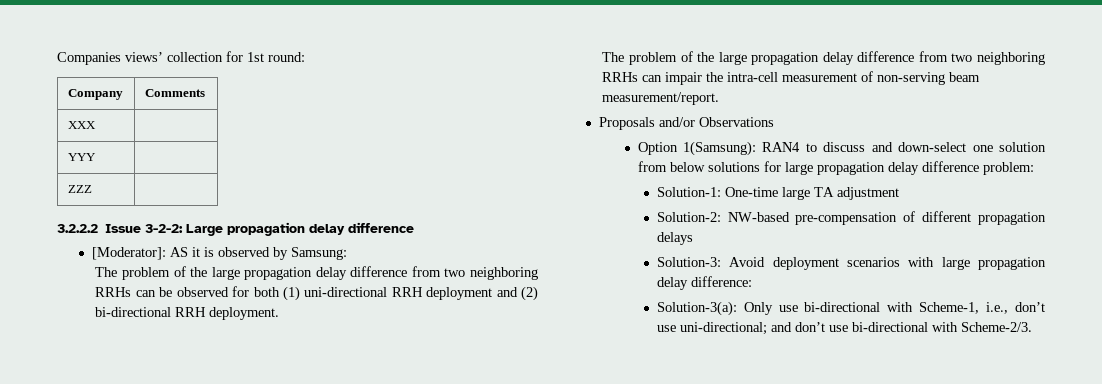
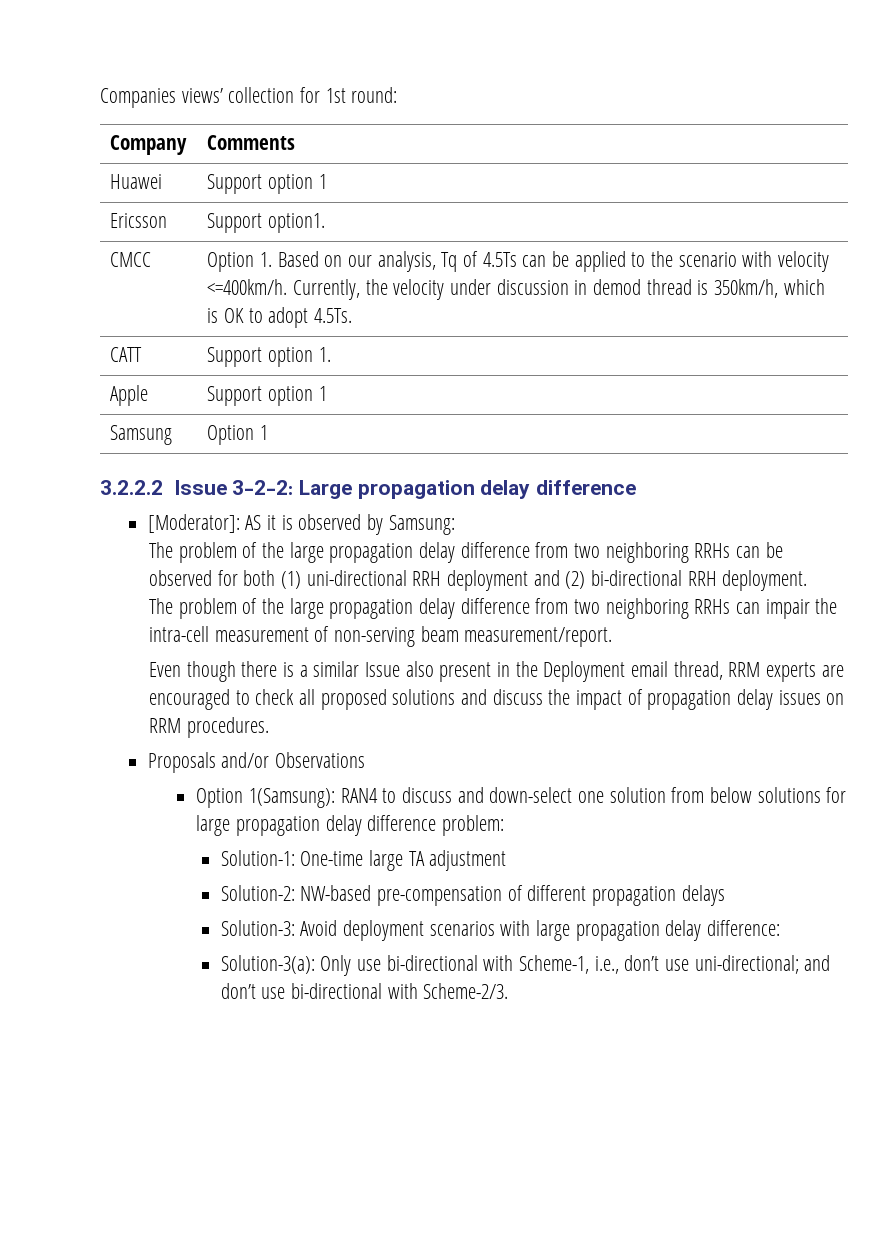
[67,121,96,129] [67,153,96,161] [67,185,92,193] XXX | // YYY | // ZZZ | -> [110,174,163,189] [207,174,327,194] [110,213,168,228] [207,213,325,233] [110,252,152,267] [207,251,829,272] [207,279,825,300] [207,307,352,328] [110,347,143,362] [207,347,331,367] [110,385,149,406] [207,386,327,406] [110,425,173,445] [207,425,268,445] Huawei | Support option 1 // Ericsson | Support option1. // CMCC | Option 1. Based on our analysis, Tq of 4.5Ts can be applied to the scenario with velocity <=400km/h. Currently, the velocity under discussion in demod thread is 350km/h, which is OK to adopt 4.5Ts. // CATT | Support option 1. // Apple | Support option 1 // Samsung | Option 1
(720, 98) none -> [148,661,844,682] [148,689,845,710] [148,717,269,738] // Even though there is a similar Issue also present in the Deployment email thread, RRM experts are encouraged to check all proposed solutions and discuss the impact of propagation delay issues on RRM procedures.

